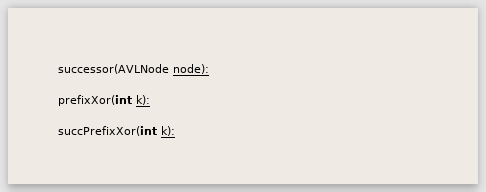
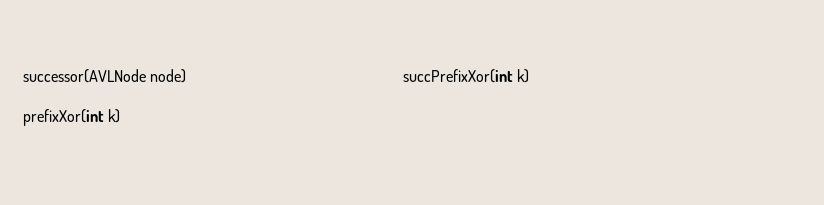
[173,64,209,74] node): -> [150,69,187,83] node)
[136,95,150,105] k): -> [108,109,121,123] k)
[161,126,175,136] k): -> [517,69,530,83] k)

